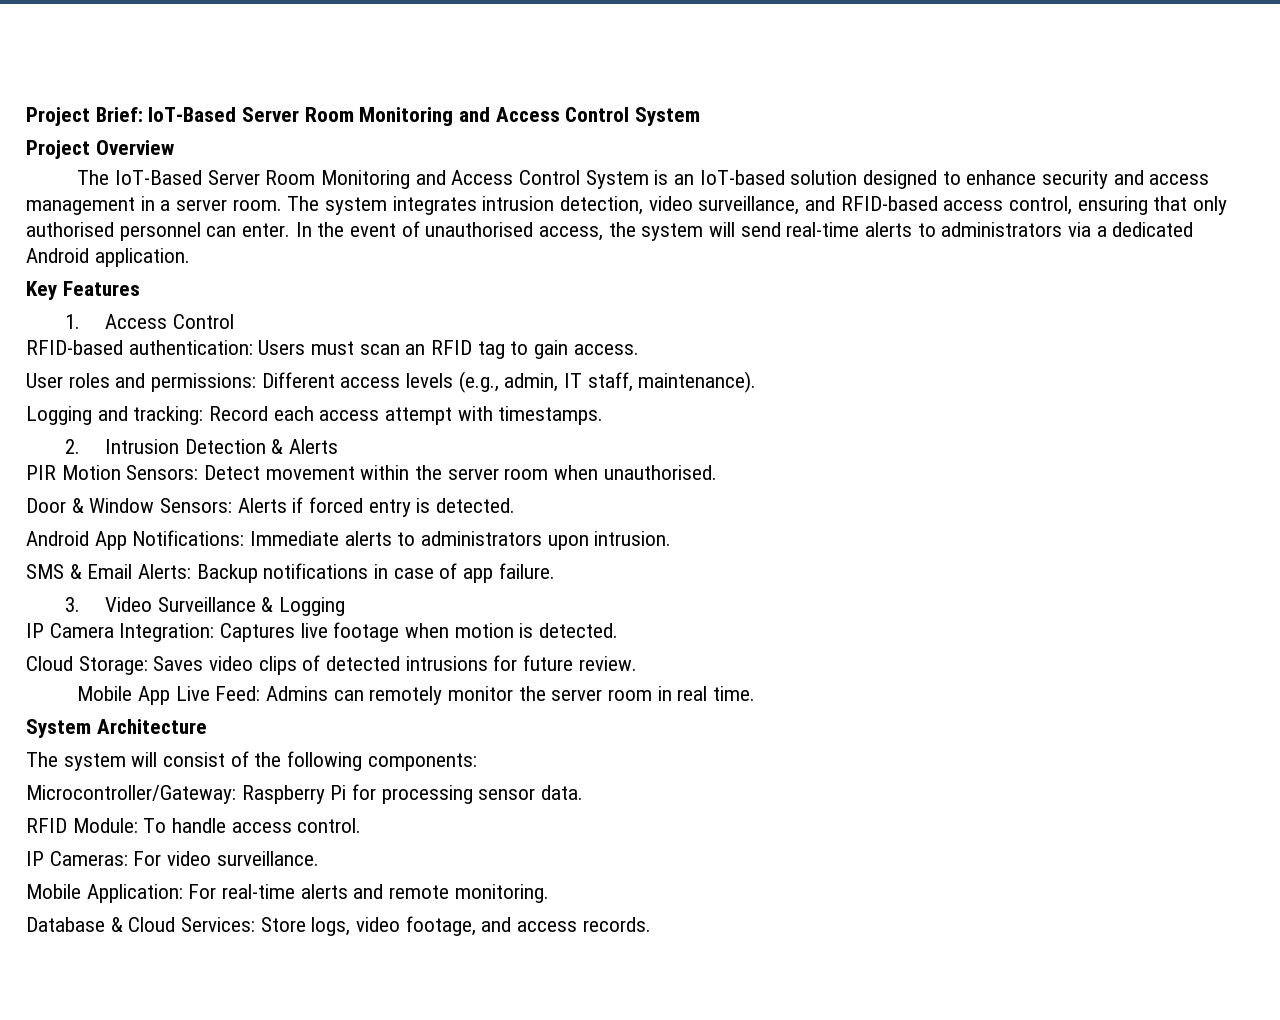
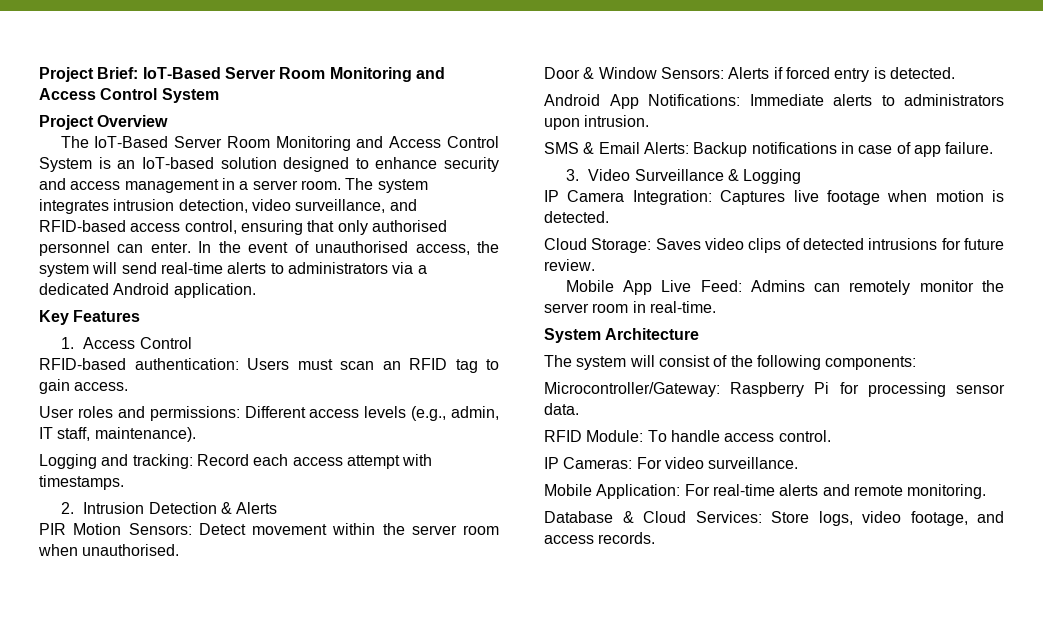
[677,686,755,701] real time. -> [649,301,716,313] real-time.

